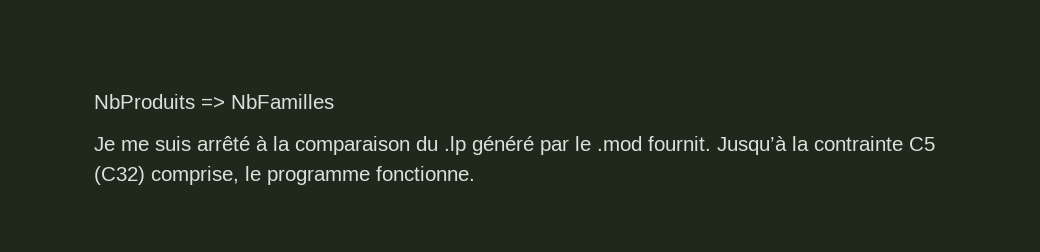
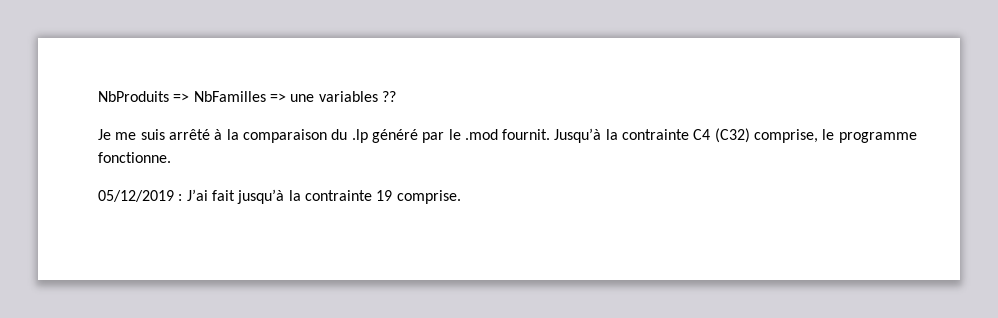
(334, 101) none -> [269,91,396,102] => une variables ??
[909,137,935,151] C5 -> [693,129,711,140] C4
(475, 173) none -> [98,189,461,204] // 05/12/2019 : J’ai fait jusqu’à la contrainte 19 comprise.

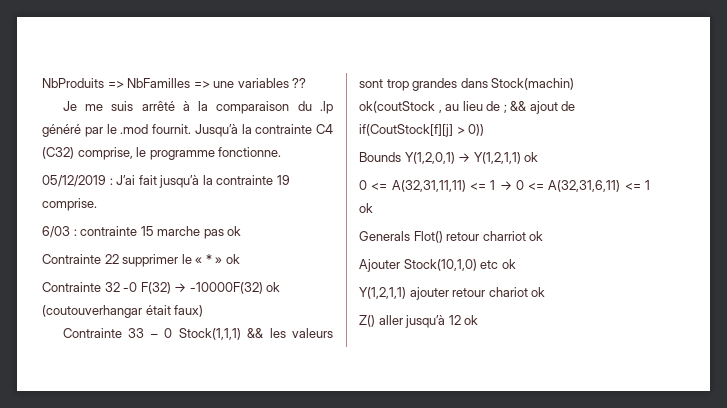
(461, 197) none -> [42,226,242,239] [42,254,240,267] [42,282,281,294] [42,305,204,318] [62,328,333,340] [359,78,575,91] [359,101,576,114] [359,124,485,137] [359,152,539,164] [359,180,650,192] [359,203,373,213] [359,231,544,243] [359,259,516,272] [359,287,546,300] [359,315,479,328] // 6/03 : contrainte 15 marche pas ok // Contrainte 22 supprimer le « * » ok // Contrainte 32 -0 F(32) → -10000F(32) ok (coutouverhangar était faux) // Contrainte 33 – 0 Stock(1,1,1) && les valeurs sont trop grandes dans Stock(machin) ok(coutStock , au lieu de ; && ajout de if(CoutStock[f][j] > 0)) // Bounds Y(1,2,0,1) → Y(1,2,1,1) ok // 0 <= A(32,31,11,11) <= 1 → 0 <= A(32,31,6,11) <= 1 ok // Generals Flot() retour charriot ok // Ajouter Stock(10,1,0) etc ok // Y(1,2,1,1) ajouter retour chariot ok // Z() aller jusqu’à 12 ok

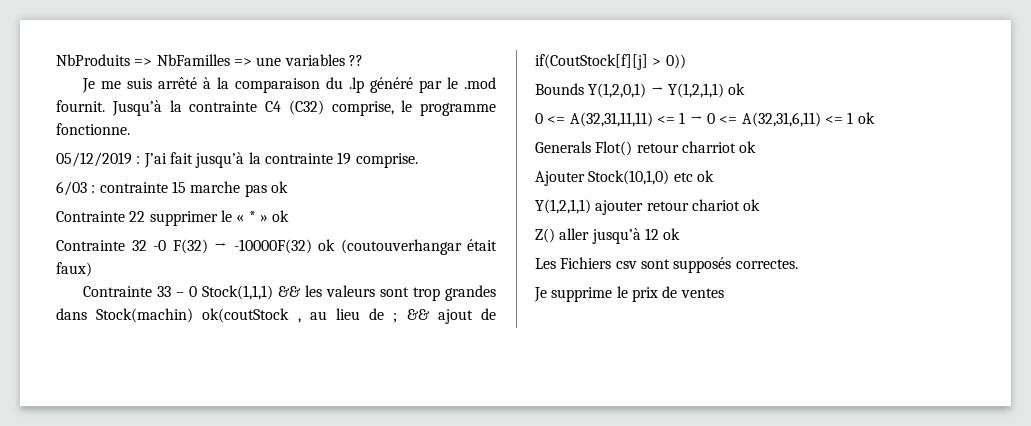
(479, 320) none -> [535,257,798,273] [534,286,724,302] // Les Fichiers csv sont supposés correctes. // Je supprime le prix de ventes

